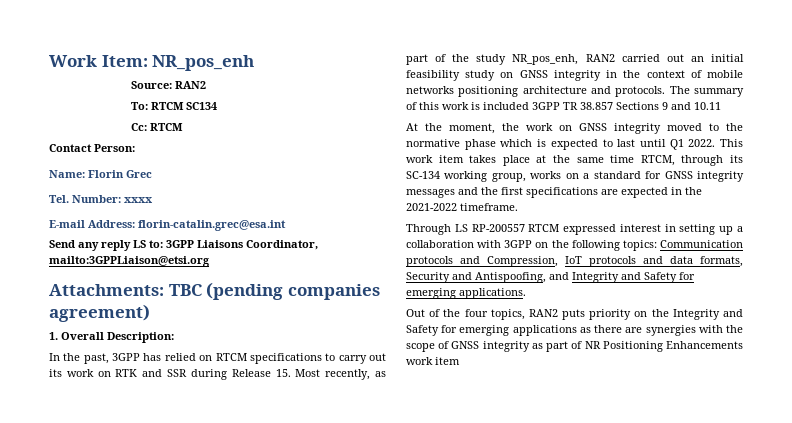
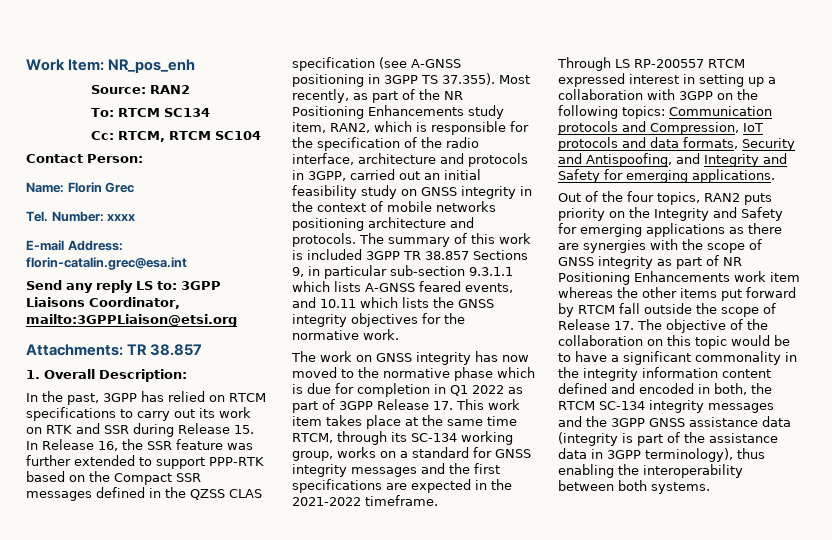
[150,123,184,131] RTCM -> [117,131,261,142] RTCM, RTCM SC104
[168,282,380,300] [49,304,150,322] TBC (pending companies agreement) -> [127,344,203,356] TR 38.857
(291, 373) none -> [26,439,253,451] [26,455,264,469] [26,471,201,485] [26,487,262,501] [292,57,461,71] [292,73,495,87] In Release 16, the SSR feature was further extended to support PPP-RTK based on the Compact SSR messages defined in the QZSS CLAS specification (see A-GNSS positioning in 3GPP TS 37.355).
[476,54,615,65] study NR_pos_enh, RAN2 -> [444,91,463,100] [292,105,504,119] [292,121,529,135] [292,137,479,151] [292,153,528,167] [292,170,346,181] NR Positioning Enhancements study item, RAN2, which is responsible for the specification of the radio interface, architecture and protocols in 3GPP,
[662,102,721,110] [406,123,519,134] 9 and 10.11 // At the moment, the -> [292,265,513,279] [292,281,513,293] [292,297,494,308] [292,313,465,327] [292,329,399,340] [291,351,316,362] 9, in particular sub-section 9.3.1.1 which lists A-GNSS feared events, and 10.11 which lists the GNSS integrity objectives for the normative work. // The
(661, 128) none -> [475,351,529,362] has now
[550,139,716,150] expected to last until Q1 2022. -> [307,383,523,397] [292,399,453,413] due for completion in Q1 2022 as part of 3GPP Release 17.
(460, 361) none -> [558,287,796,301] [558,303,776,317] [558,319,768,333] [558,335,790,349] [558,351,797,365] [558,367,771,381] [558,383,772,395] [558,400,774,413] [558,416,791,427] [558,432,778,446] [558,448,765,462] [558,464,743,478] [558,480,710,494] whereas the other items put forward by RTCM fall outside the scope of Release 17. The objective of the collaboration on this topic would be to have a significant commonality in the integrity information content defined and encoded in both, the RTCM SC-134 integrity messages and the 3GPP GNSS assistance data (integrity is part of the assistance data in 3GPP terminology), thus enabling the interoperability between both systems.

